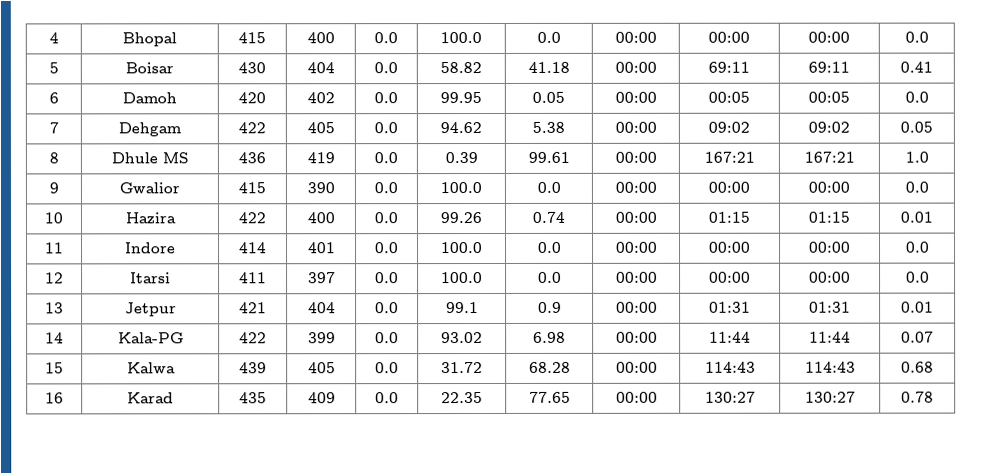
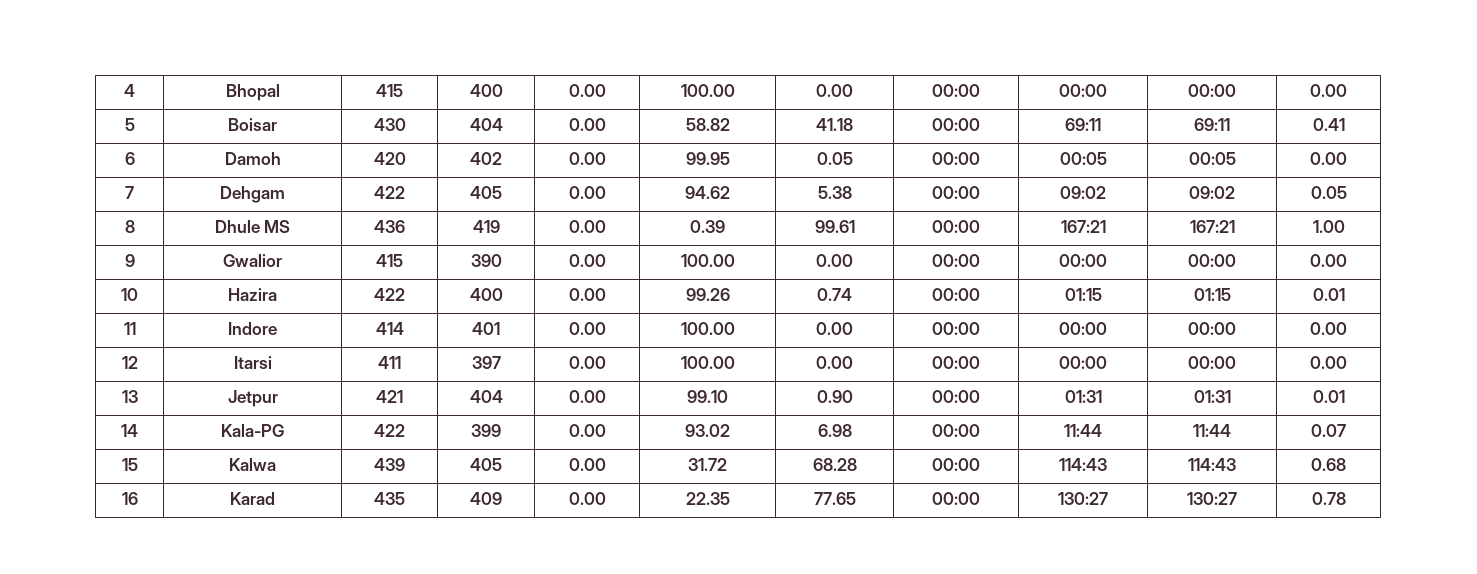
[374,32,398,44] [440,32,482,44] [536,31,561,43] [614,31,657,43] [708,31,750,43] [808,31,850,43] [904,31,929,43] 0.0 | 100.0 | 0.0 | 00:00 | 00:00 | 00:00 | 0.0 -> [568,84,606,97] [680,84,735,97] [816,84,853,97] [932,84,980,97] [1059,84,1107,97] [1188,84,1236,97] [1310,84,1347,97] 0.00 | 100.00 | 0.00 | 00:00 | 00:00 | 00:00 | 0.00
[374,62,398,74] 0.0 -> [568,118,606,131] 0.00
[374,92,398,104] 0.0 -> [568,152,606,165] 0.00
[904,91,929,103] 0.0 -> [1310,152,1347,165] 0.00
[374,122,398,134] 0.0 -> [568,186,606,199] 0.00
[374,152,398,164] 0.0 -> [568,220,606,233] 0.00
[904,151,929,163] 1.0 -> [1312,220,1345,233] 1.00
[374,182,398,194] [440,182,482,194] [536,181,561,193] [614,181,657,193] [708,181,750,193] [808,181,850,193] [904,181,929,193] 0.0 | 100.0 | 0.0 | 00:00 | 00:00 | 00:00 | 0.0 -> [568,254,606,267] [680,254,735,267] [816,254,853,267] [932,254,980,267] [1059,254,1107,267] [1188,254,1236,267] [1310,254,1347,267] 0.00 | 100.00 | 0.00 | 00:00 | 00:00 | 00:00 | 0.00
[374,212,398,224] 0.0 -> [568,288,606,301] 0.00
[375,242,399,254] [441,242,483,254] [537,241,562,253] [615,241,658,253] [709,241,751,253] [809,241,851,253] [905,241,930,253] 0.0 | 100.0 | 0.0 | 00:00 | 00:00 | 00:00 | 0.0 -> [568,322,606,335] [680,322,735,335] [816,322,853,335] [932,322,980,335] [1059,322,1107,335] [1188,322,1236,335] [1310,322,1347,335] 0.00 | 100.00 | 0.00 | 00:00 | 00:00 | 00:00 | 0.00
[375,272,399,284] [441,272,483,284] [537,271,562,283] [615,271,658,283] [709,271,751,283] [809,271,851,283] [905,271,930,283] 0.0 | 100.0 | 0.0 | 00:00 | 00:00 | 00:00 | 0.0 -> [568,356,606,369] [680,356,735,369] [816,356,853,369] [932,356,980,369] [1059,356,1107,369] [1188,356,1236,369] [1310,356,1347,369] 0.00 | 100.00 | 0.00 | 00:00 | 00:00 | 00:00 | 0.00
[375,302,399,314] [445,302,479,314] [537,301,562,313] 0.0 | 99.1 | 0.9 -> [568,390,606,403] [687,390,728,403] [816,390,853,403] 0.00 | 99.10 | 0.90
[375,332,399,344] 0.0 -> [568,424,606,437] 0.00
[375,362,399,374] 0.0 -> [568,458,606,471] 0.00
[375,392,399,404] 0.0 -> [568,492,606,505] 0.00

